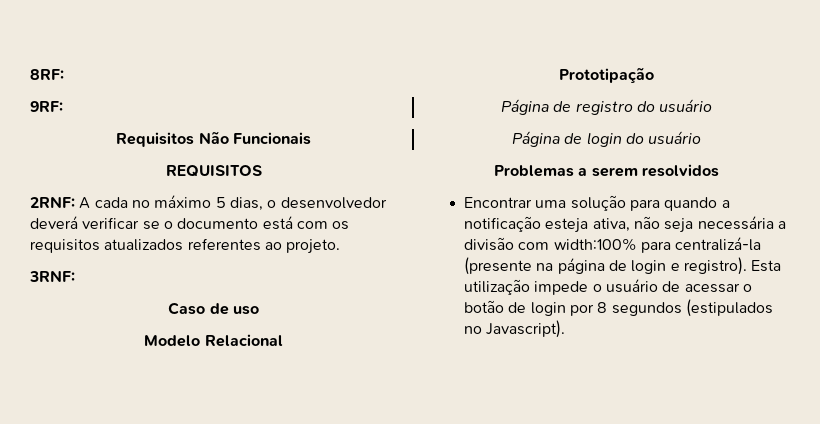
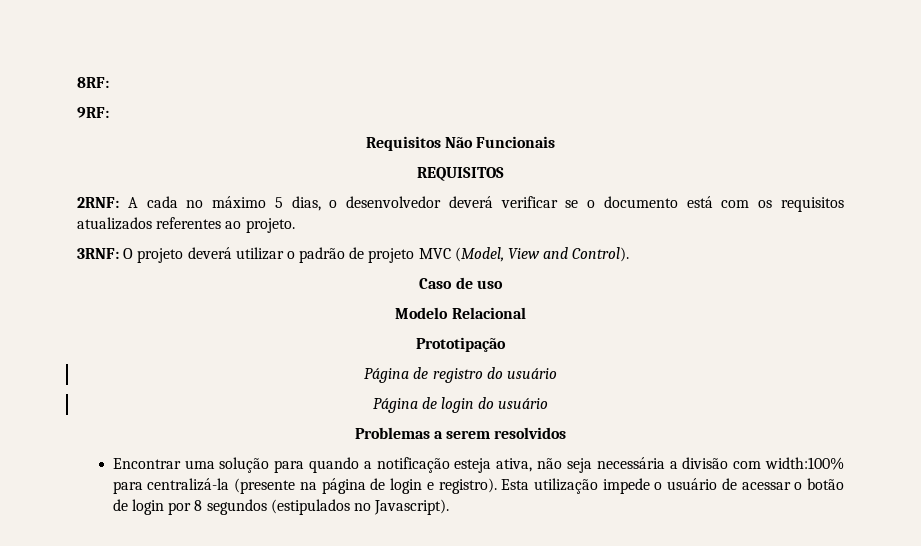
(75, 276) none -> [123,247,630,263] O projeto deverá utilizar o padrão de projeto MVC (Model, View and Control).

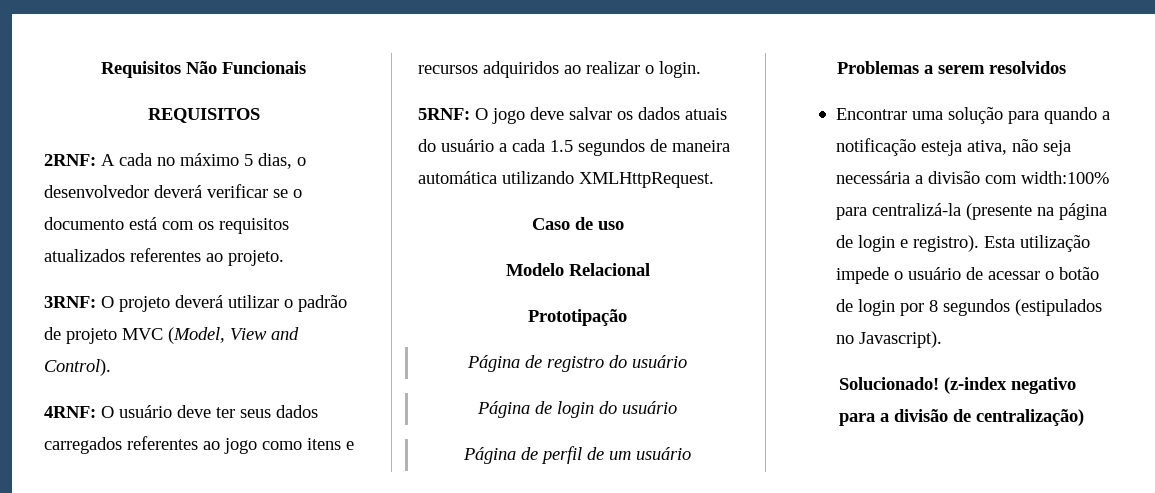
[77,77,109,88] [77,107,109,118] 8RF: // 9RF: // -> (101, 69) none
(630, 254) none -> [44,405,318,418] [44,436,354,454] [418,61,701,78] [418,107,727,124] [418,139,730,156] [418,171,714,188] // 4RNF: O usuário deve ter seus dados carregados referentes ao jogo como itens e recursos adquiridos ao realizar o login. // 5RNF: O jogo deve salvar os dados atuais do usuário a cada 1.5 segundos de maneira automática utilizando XMLHttpRequest.
(549, 403) none -> [463,446,691,464] // Página de perfil de um usuário
(450, 507) none -> [838,377,1076,394] [838,409,1084,426] // Solucionado! (z-index negativo para a divisão de centralização)

